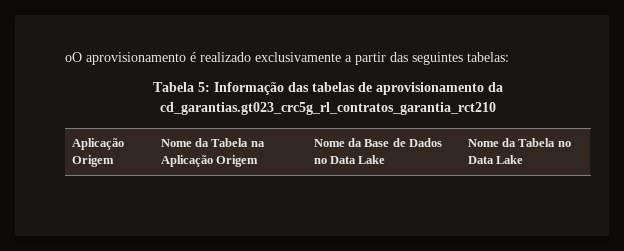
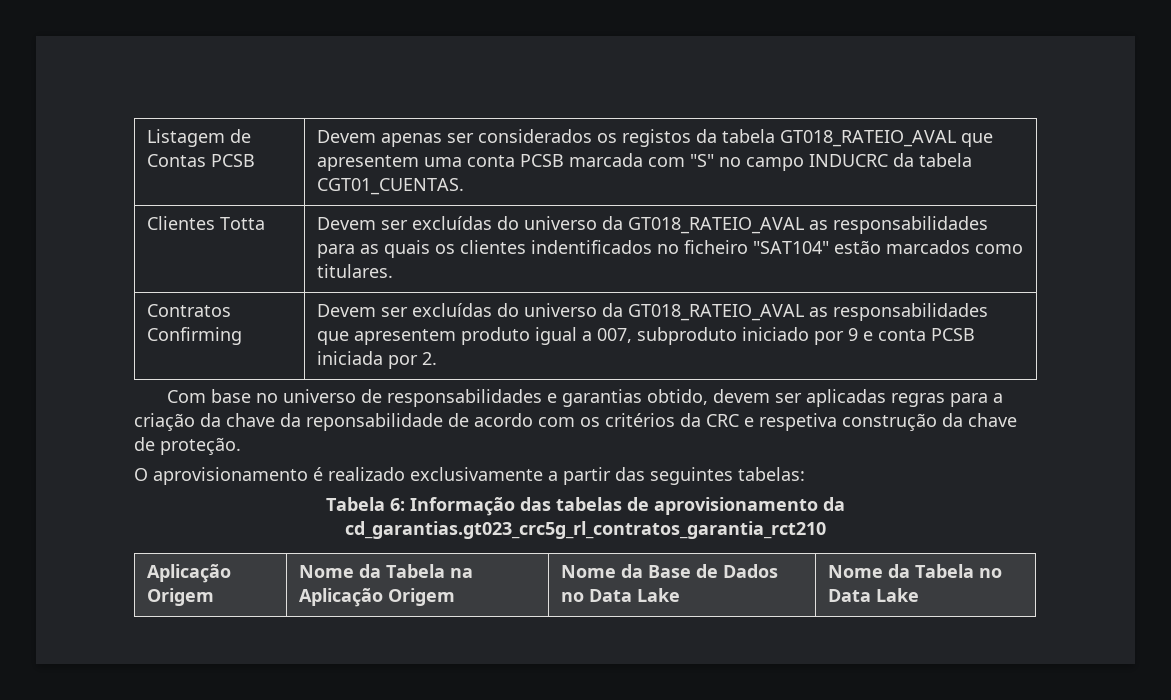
[65,52,82,62] oO -> [147,129,252,147] [147,154,256,167] [317,129,994,147] [317,153,973,171] [317,178,465,195] [147,216,266,230] [317,216,989,234] [317,240,1024,258] [317,264,394,278] [147,304,232,317] [147,327,243,345] [317,303,989,321] [317,327,976,345] [317,351,438,369] [167,389,1004,407] [134,413,1017,431] [134,437,241,455] [134,468,148,481] Listagem de Contas PCSB | Devem apenas ser considerados os registos da tabela GT018_RATEIO_AVAL que apresentem uma conta PCSB marcada com "S" no campo INDUCRC da tabela CGT01_CUENTAS. // Clientes Totta | Devem ser excluídas do universo da GT018_RATEIO_AVAL as responsabilidades para as quais os clientes indentificados no ficheiro "SAT104" estão marcados como titulares. // Contratos Confirming | Devem ser excluídas do universo da GT018_RATEIO_AVAL as responsabilidades que apresentem produto igual a 007, subproduto iniciado por 9 e conta PCSB iniciada por 2. // Com base no universo de responsabilidades e garantias obtido, devem ser aplicadas regras para a criação da chave da reponsabilidade de acordo com os critérios da CRC e respetiva construção da chave de proteção. // O
[198,82,210,92] 5: -> [390,498,405,511] 6:

